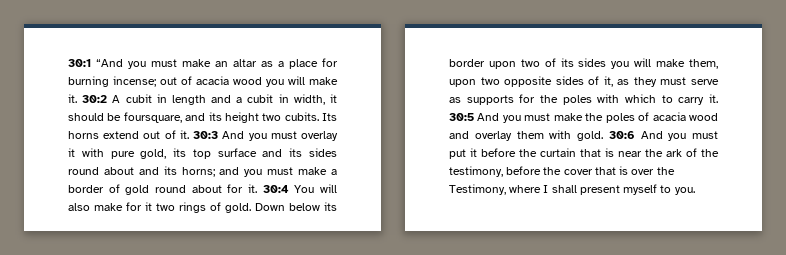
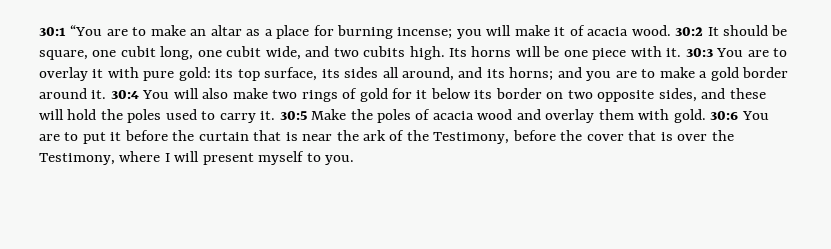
[96,59,177,69] “And you must -> [70,25,147,36] “You are to
[160,76,338,87] [68,94,338,105] [68,112,337,123] [68,130,297,141] out of acacia wood you will make it. 30:2 A cubit in length and a cubit in width, it should be foursquare, and its height two cubits. Its horns extend out of it. 30:3 And you must -> [456,25,788,39] [39,46,788,60] you will make it of acacia wood. 30:2 It should be square, one cubit long, one cubit wide, and two cubits high. Its horns will be one piece with it. 30:3 You are to
[140,149,167,159] gold, -> [178,67,211,81] gold:
[217,148,337,157] [68,167,134,175] surface and its sides round about -> [264,67,455,81] surface, its sides all around,
[267,167,337,175] [68,184,244,195] must make a border of gold round about for -> [615,67,789,81] [39,88,87,99] are to make a gold border around
[126,202,152,211] for it -> (268, 93) none
[225,202,337,213] [449,58,718,69] [449,76,719,87] [449,94,718,105] [449,113,583,123] gold. Down below its border upon two of its sides you will make them, upon two opposite sides of it, as they must serve as supports for the poles with which to carry it. 30:5 And you must make -> [359,88,766,102] [39,109,347,123] gold for it below its border on two opposite sides, and these will hold the poles used to carry it. 30:5 Make
[640,131,718,141] And you must -> [741,111,769,120] [39,132,79,141] You are to
[449,166,503,177] testimony, -> [433,132,510,144] Testimony,
[551,185,577,193] shall -> [174,151,200,162] will

